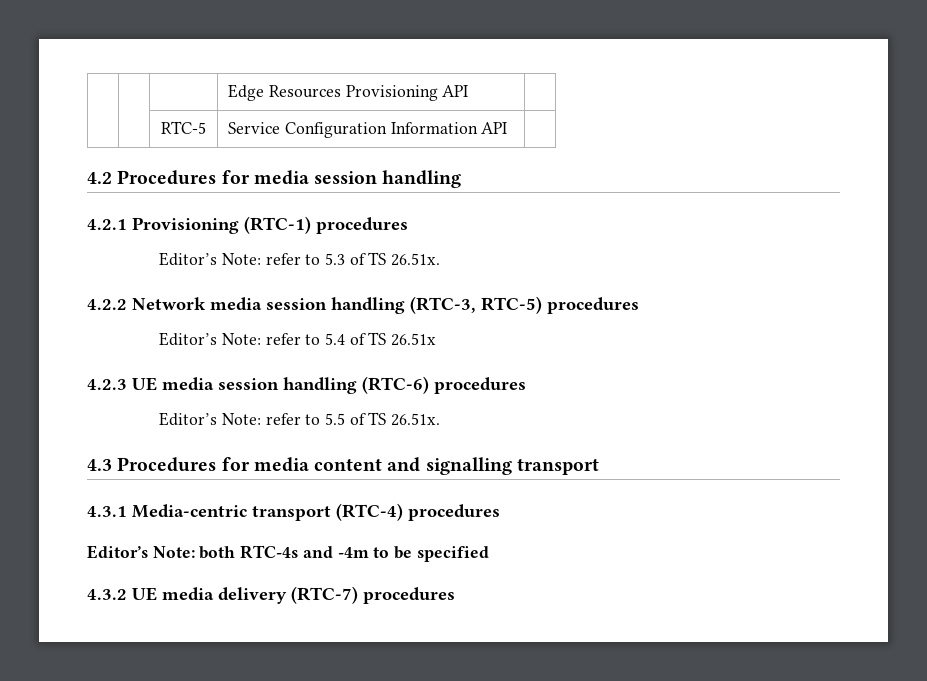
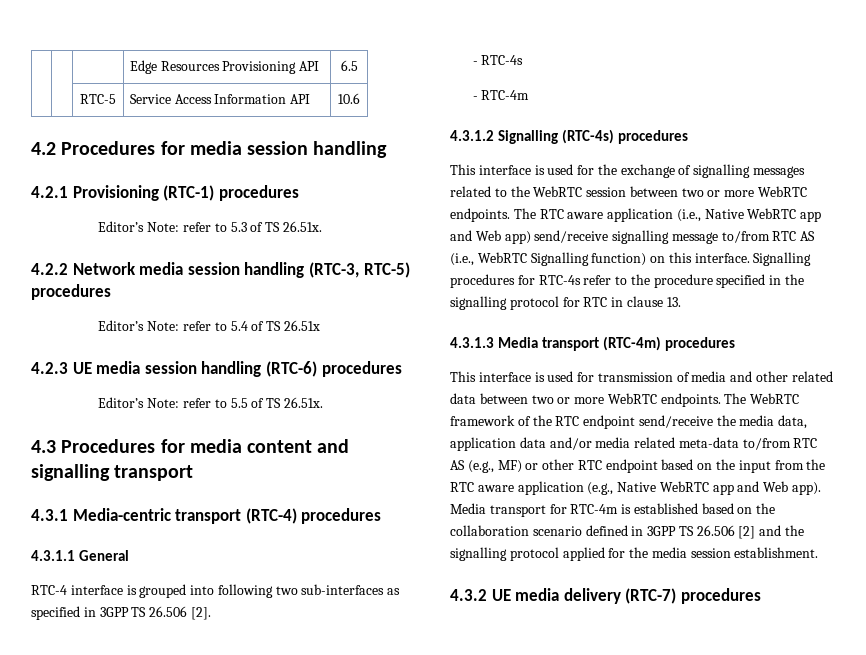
(469, 91) none -> [340,60,358,71] 6.5
[284,122,387,138] Configuration -> [174,94,212,104] Access
(508, 128) none -> [338,93,360,104] 10.6
[87,545,489,562] Editor’s Note: both RTC-4s and -4m to be specified -> [31,550,129,561] [31,584,401,598] [31,606,211,620] [472,55,524,65] [472,90,530,100] [450,129,688,144] [450,164,806,178] [450,186,808,197] [450,208,822,222] [450,230,816,244] [450,252,812,266] [450,274,805,288] [450,296,681,310] [450,336,735,351] [450,371,833,382] [450,393,800,407] [450,415,808,429] [450,437,818,451] [450,459,826,473] [450,481,822,495] [450,503,776,517] [450,525,805,539] [450,547,819,561] 4.3.1.1 General // RTC-4 interface is grouped into following two sub-interfaces as specified in 3GPP TS 26.506 [2]. // - RTC-4s // - RTC-4m // 4.3.1.2 Signalling (RTC-4s) procedures // This interface is used for the exchange of signalling messages related to the WebRTC session between two or more WebRTC endpoints. The RTC aware application (i.e., Native WebRTC app and Web app) send/receive signalling message to/from RTC AS (i.e., WebRTC Signalling function) on this interface. Signalling procedures for RTC-4s refer to the procedure specified in the signalling protocol for RTC in clause 13. // 4.3.1.3 Media transport (RTC-4m) procedures // This interface is used for transmission of media and other related data between two or more WebRTC endpoints. The WebRTC framework of the RTC endpoint send/receive the media data, application data and/or media related meta-data to/from RTC AS (e.g., MF) or other RTC endpoint based on the input from the RTC aware application (e.g., Native WebRTC app and Web app). Media transport for RTC-4m is established based on the collaboration scenario defined in 3GPP TS 26.506 [2] and the signalling protocol applied for the media session establishment.

